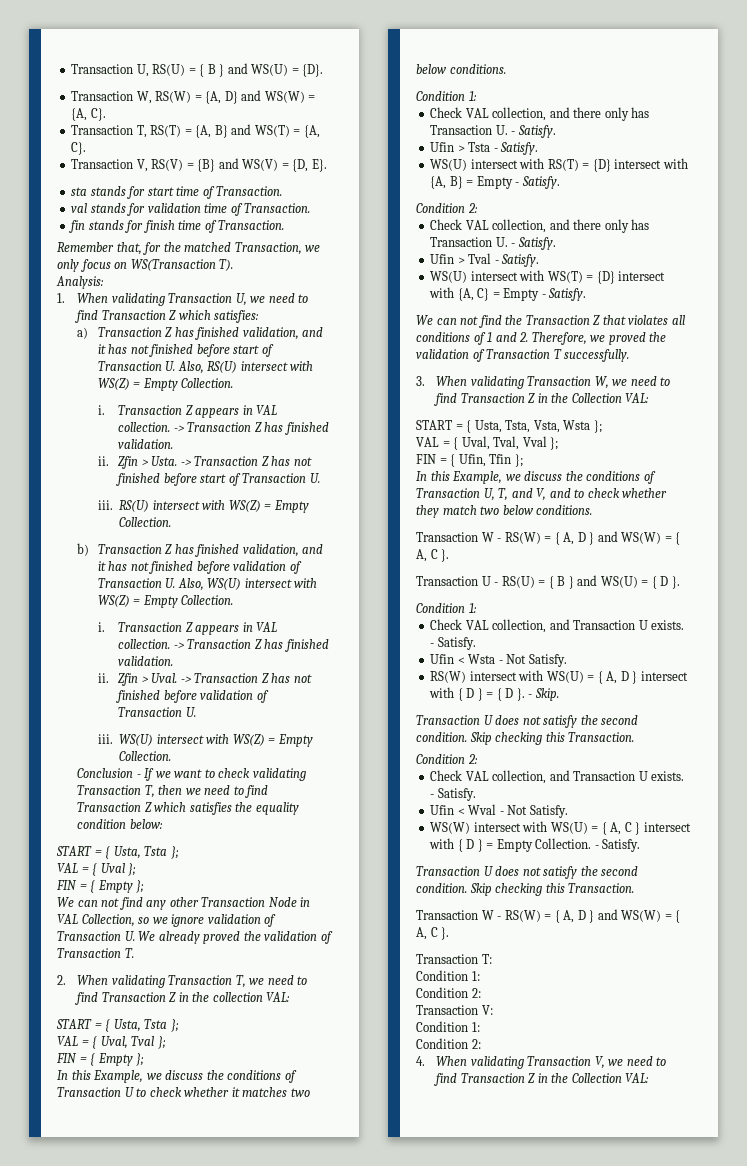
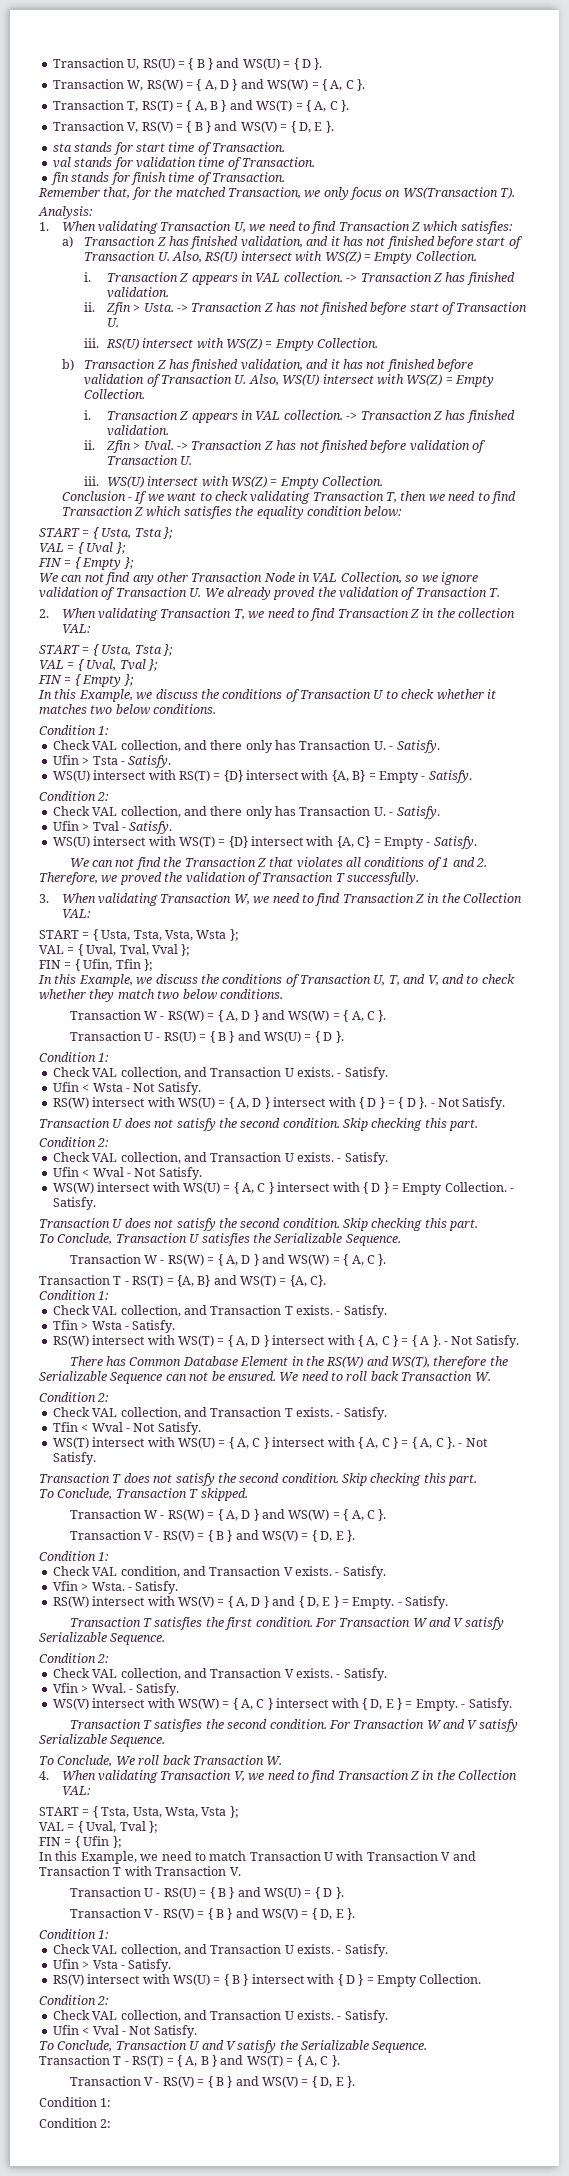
[302,64,324,77] {D}. -> [293,58,323,70] { D }.
[205,90,316,104] [71,108,106,121] [71,124,320,138] [71,142,87,155] [71,158,327,172] {A, D} and WS(W) = {A, C}. // Transaction T, RS(T) = {A, B} and WS(T) = {A, C}. // Transaction V, RS(V) = {B} and WS(V) = {D, E}. -> [196,79,365,91] [52,100,349,112] [52,121,334,133] { A, D } and WS(W) = { A, C }. // Transaction T, RS(T) = { A, B } and WS(T) = { A, C }. // Transaction V, RS(V) = { B } and WS(V) = { D, E }.
[534,688,559,701] Skip. -> [437,1097,506,1110] Not Satisfy.
[568,732,635,742] Transaction. -> [449,1119,479,1131] part.
[568,883,635,893] Transaction. -> [449,1219,479,1231] [39,1233,401,1246] part. // To Conclude, Transaction U satisfies the Serializable Sequence.
[481,954,492,964] [416,970,480,981] [416,987,481,998] [416,1005,493,1015] [416,1021,480,1032] [416,1038,481,1049] T: // Condition 1: // Condition 2: // Transaction V: // Condition 1: // Condition 2: -> [113,1275,327,1287] [39,1290,110,1300] [52,1305,387,1318] [52,1320,176,1333] [52,1335,519,1348] [69,1356,508,1369] [39,1371,491,1384] [39,1392,110,1402] [52,1407,387,1420] [52,1422,201,1435] [52,1437,488,1449] [52,1452,96,1465] [39,1473,478,1486] [39,1488,248,1501] [69,1509,387,1521] [69,1530,355,1542] [39,1551,110,1561] [52,1566,386,1579] [52,1581,179,1594] [52,1596,449,1609] [69,1617,504,1630] [39,1632,166,1645] [39,1653,110,1663] [52,1668,387,1681] [52,1683,180,1696] [52,1698,512,1711] [69,1719,518,1732] [39,1734,166,1747] [39,1755,283,1767] T - RS(T) = {A, B} and WS(T) = {A, C}. // Condition 1: // Check VAL collection, and Transaction T exists. - Satisfy. // Tfin > Wsta - Satisfy. // RS(W) intersect with WS(T) = { A, D } intersect with { A, C } = { A }. - Not Satisfy. // There has Common Database Element in the RS(W) and WS(T), therefore the Serializable Sequence can not be ensured. We need to roll back Transaction W. // Condition 2: // Check VAL collection, and Transaction T exists. - Satisfy. // Tfin < Wval - Not Satisfy. // WS(T) intersect with WS(U) = { A, C } intersect with { A, C } = { A, C }. - Not Satisfy. // Transaction T does not satisfy the second condition. Skip checking this part. // To Conclude, Transaction T skipped. // Transaction W - RS(W) = { A, D } and WS(W) = { A, C }. // Transaction V - RS(V) = { B } and WS(V) = { D, E }. // Condition 1: // Check VAL condition, and Transaction V exists. - Satisfy. // Vfin > Wsta. - Satisfy. // RS(W) intersect with WS(V) = { A, D } and { D, E } = Empty. - Satisfy. // Transaction T satisfies the first condition. For Transaction W and V satisfy Serializable Sequence. // Condition 2: // Check VAL collection, and Transaction V exists. - Satisfy. // Vfin > Wval. - Satisfy. // WS(V) intersect with WS(W) = { A, C } intersect with { D, E } = Empty. - Satisfy. // Transaction T satisfies the second condition. For Transaction W and V satisfy Serializable Sequence. // To Conclude, We roll back Transaction W.
(650, 1078) none -> [39,1806,239,1818] [39,1821,158,1833] [39,1836,122,1848] [39,1851,476,1864] [39,1866,241,1876] [69,1887,344,1899] [69,1908,355,1920] [39,1929,110,1939] [52,1944,388,1957] [52,1959,172,1972] [52,1974,482,1987] [39,1995,110,2005] [52,2010,388,2023] [52,2025,197,2038] [39,2040,428,2053] [39,2055,340,2067] [69,2076,355,2088] [39,2097,112,2107] [39,2118,112,2128] // START = { Tsta, Usta, Wsta, Vsta }; // VAL = { Uval, Tval }; // FIN = { Ufin }; // In this Example, we need to match Transaction U with Transaction V and Transaction T with Transaction V. // Transaction U - RS(U) = { B } and WS(U) = { D }. // Transaction V - RS(V) = { B } and WS(V) = { D, E }. // Condition 1: // Check VAL collection, and Transaction U exists. - Satisfy. // Ufin > Vsta - Satisfy. // RS(V) intersect with WS(U) = { B } intersect with { D } = Empty Collection. // Condition 2: // Check VAL collection, and Transaction U exists. - Satisfy. // Ufin < Vval - Not Satisfy. // To Conclude, Transaction U and V satisfy the Serializable Sequence. // Transaction T - RS(T) = { A, B } and WS(T) = { A, C }. // Transaction V - RS(V) = { B } and WS(V) = { D, E }. // Condition 1: // Condition 2:

